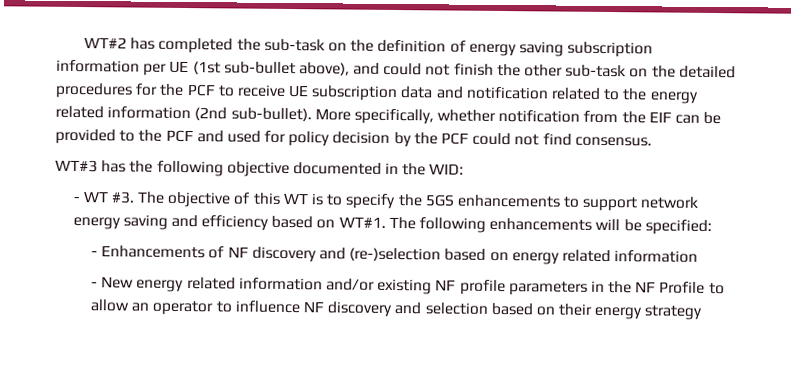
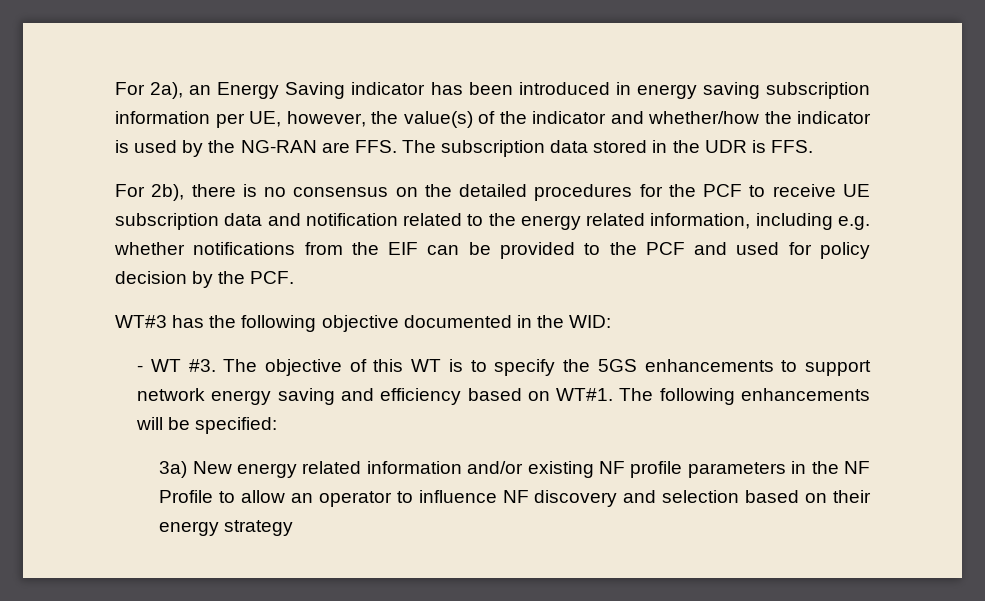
[84,37,466,54] WT#2 has completed the sub-task on the definition of -> [115,82,631,99] For 2a), an Energy Saving indicator has been introduced in
[169,60,627,78] UE (1st sub-bullet above), and could not finish the other sub-task -> [249,111,871,128] [115,140,813,157] [115,184,389,201] UE, however, the value(s) of the indicator and whether/how the indicator is used by the NG-RAN are FFS. The subscription data stored in the UDR is FFS. // For 2b), there is no consensus
[107,106,581,125] information (2nd sub-bullet). More specifically, whether notification -> [650,213,870,230] [114,242,296,255] information, including e.g. whether notifications
[441,132,652,147] PCF could not find consensus. -> [250,271,295,284] PCF.
[91,245,699,265] [91,282,99,288] - Enhancements of NF discovery and (re-)selection based on energy related information // - -> [159,461,188,478] 3a)

